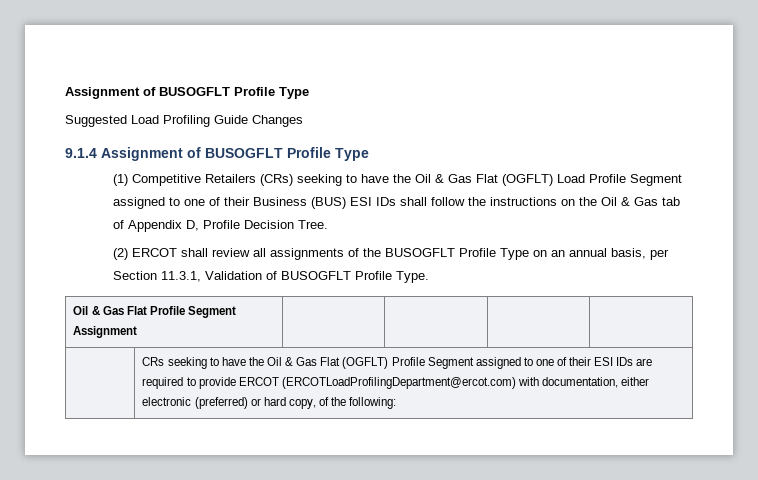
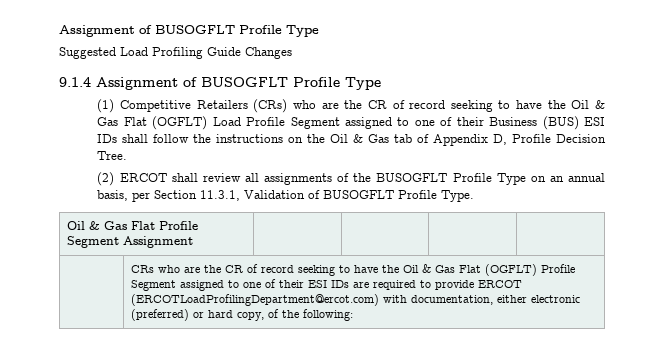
(293, 180) none -> [292,100,446,109] who are the CR of record
(165, 361) none -> [157,264,294,273] who are the CR of record

